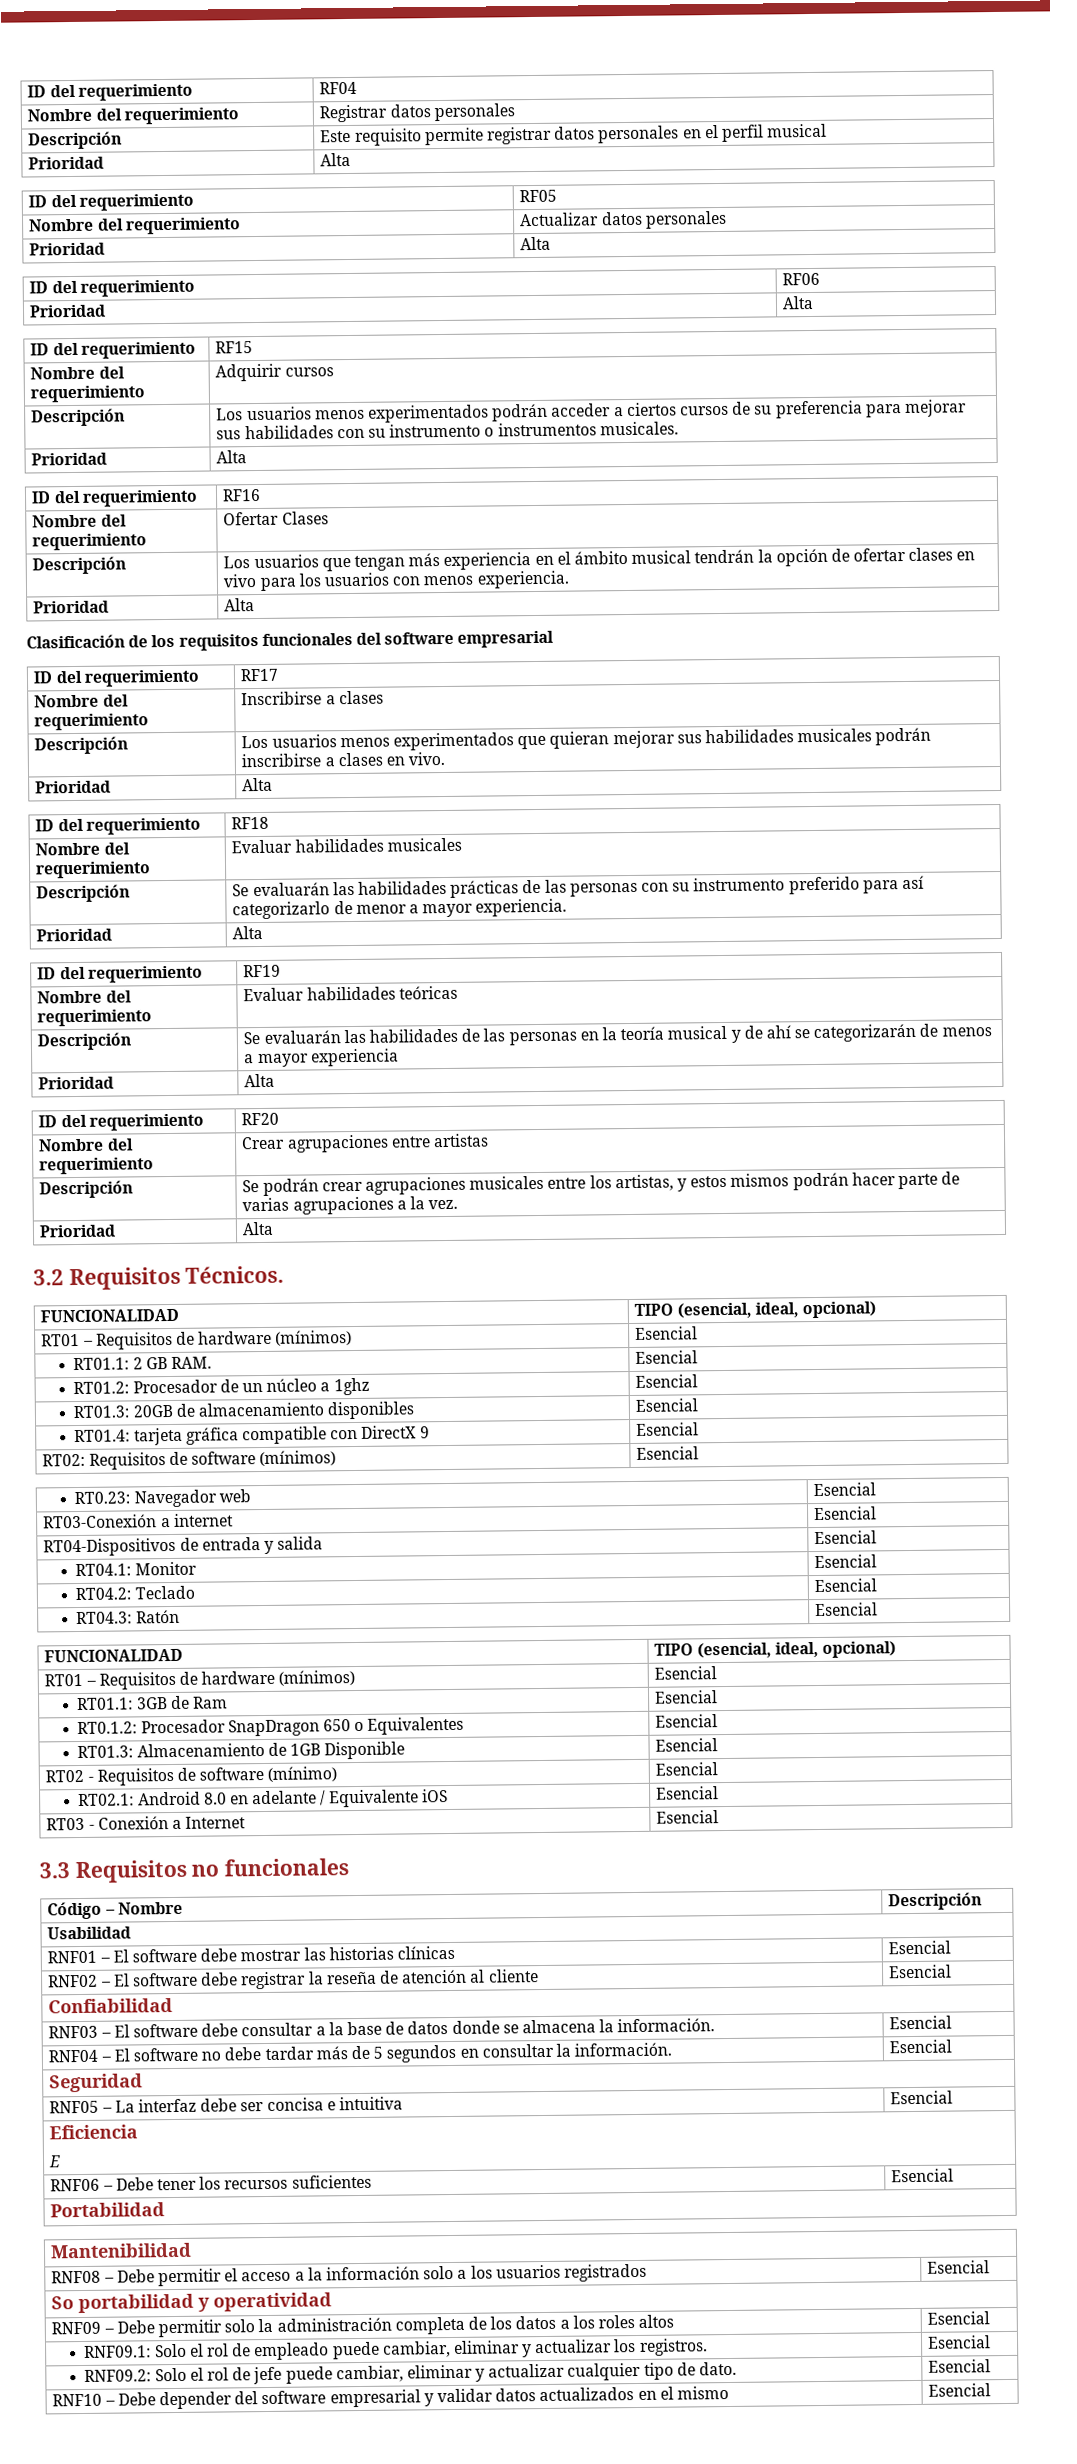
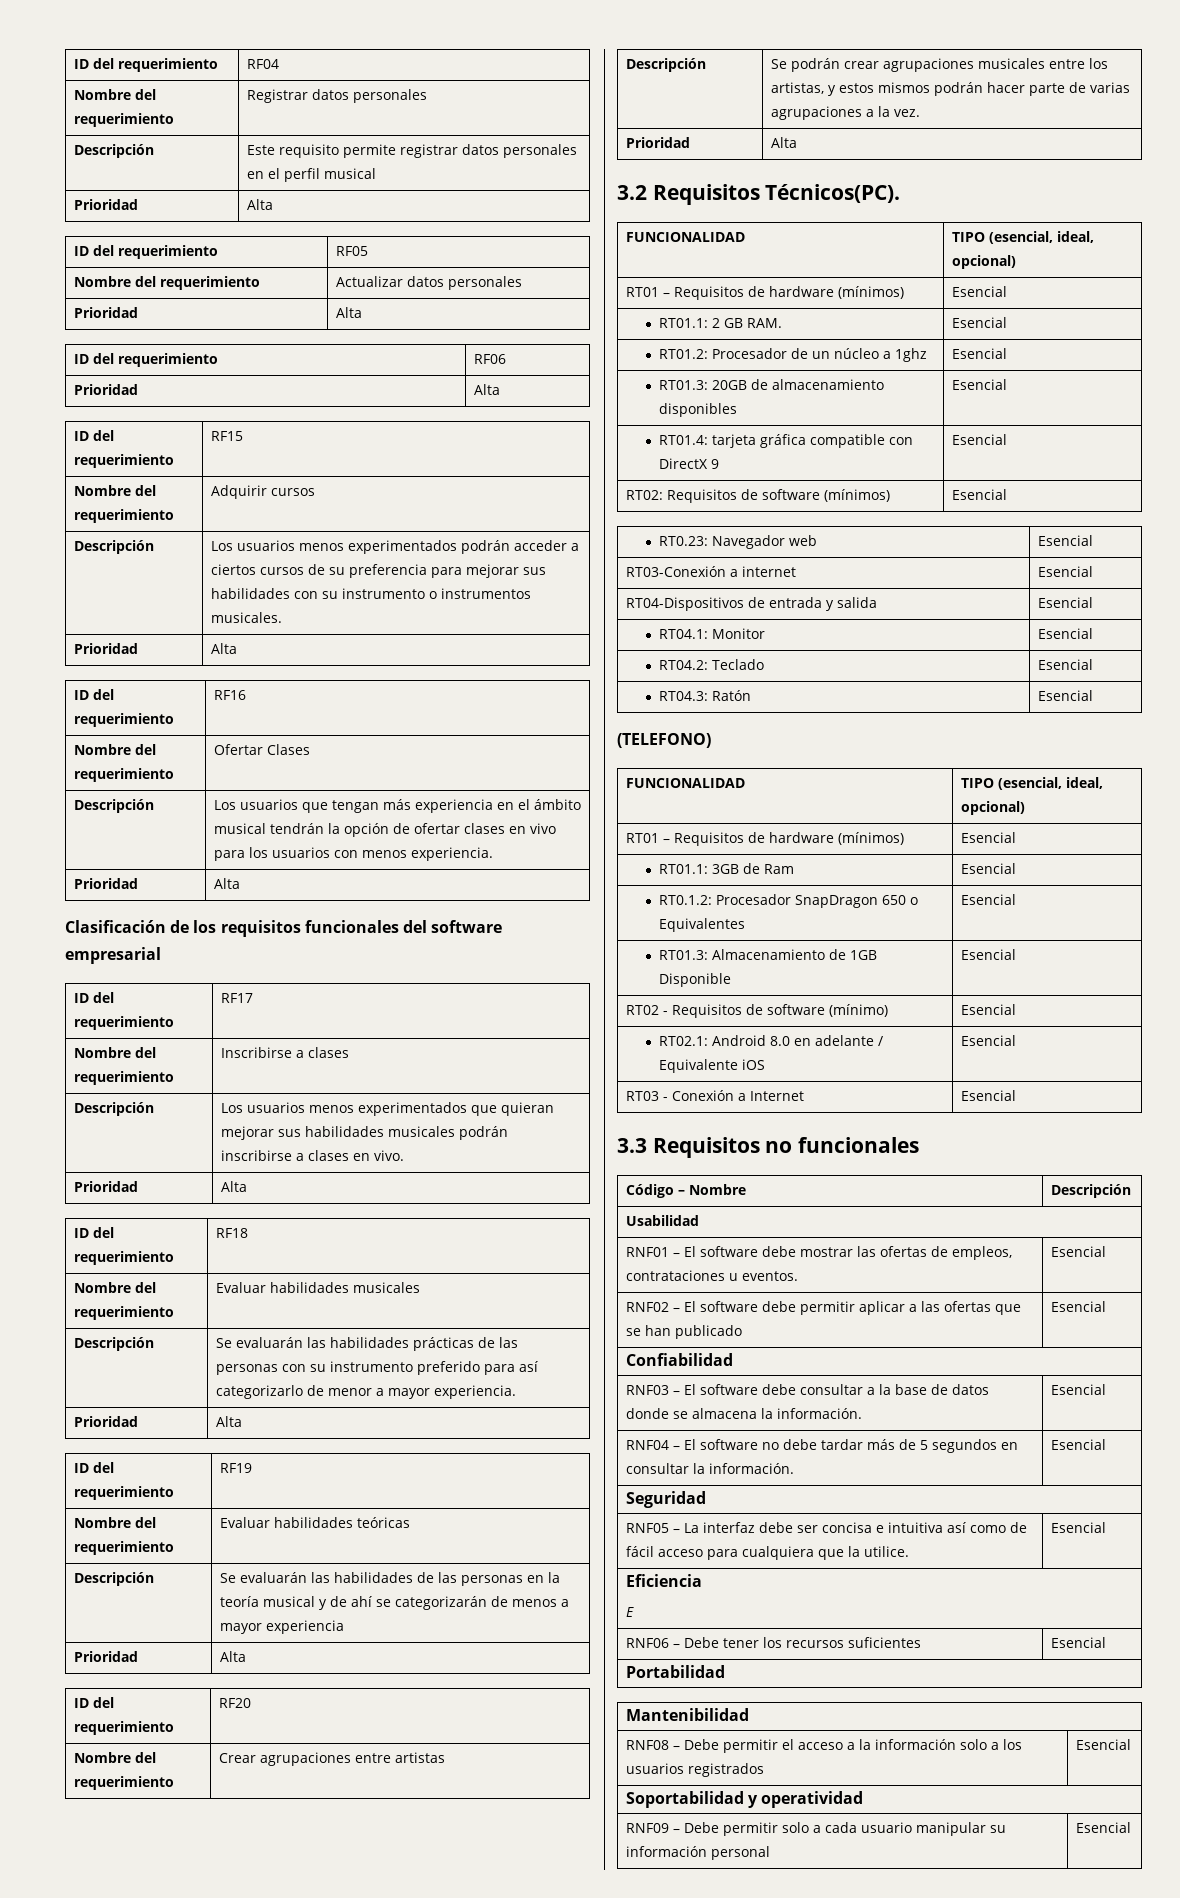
[185,1265,285,1284] Técnicos. -> [765,184,901,203] Técnicos(PC).
(879, 1609) none -> [617,733,711,748] // (TELEFONO)
[328,1945,455,1961] historias clínicas -> [879,1246,1012,1260] [625,1270,798,1281] ofertas de empleos, contrataciones u eventos.
[240,1969,539,1990] registrar la reseña de atención al cliente -> [799,1301,1021,1315] [625,1325,742,1339] permitir aplicar a las ofertas que se han publicado
(403, 2103) none -> [946,1522,1027,1533] [625,1546,909,1560] así como de fácil acceso para cualquiera que la utilice.
[51,2293,195,2314] So portabilidad -> [625,1791,744,1808] Soportabilidad
[258,2314,675,2335] [927,2311,991,2325] [84,2338,708,2361] [927,2335,992,2349] [84,2361,737,2385] [928,2359,992,2373] [52,2386,729,2410] la administración completa de los datos a los roles altos | Esencial // RNF09.1: Solo el rol de empleado puede cambiar, eliminar y actualizar los registros. | Esencial // RNF09.2: Solo el rol de jefe puede cambiar, eliminar y actualizar cualquier tipo de dato. | Esencial // RNF10 – Debe depender del software empresarial y validar datos actualizados en el mismo -> [812,1822,1006,1836] [625,1846,770,1860] a cada usuario manipular su información personal

